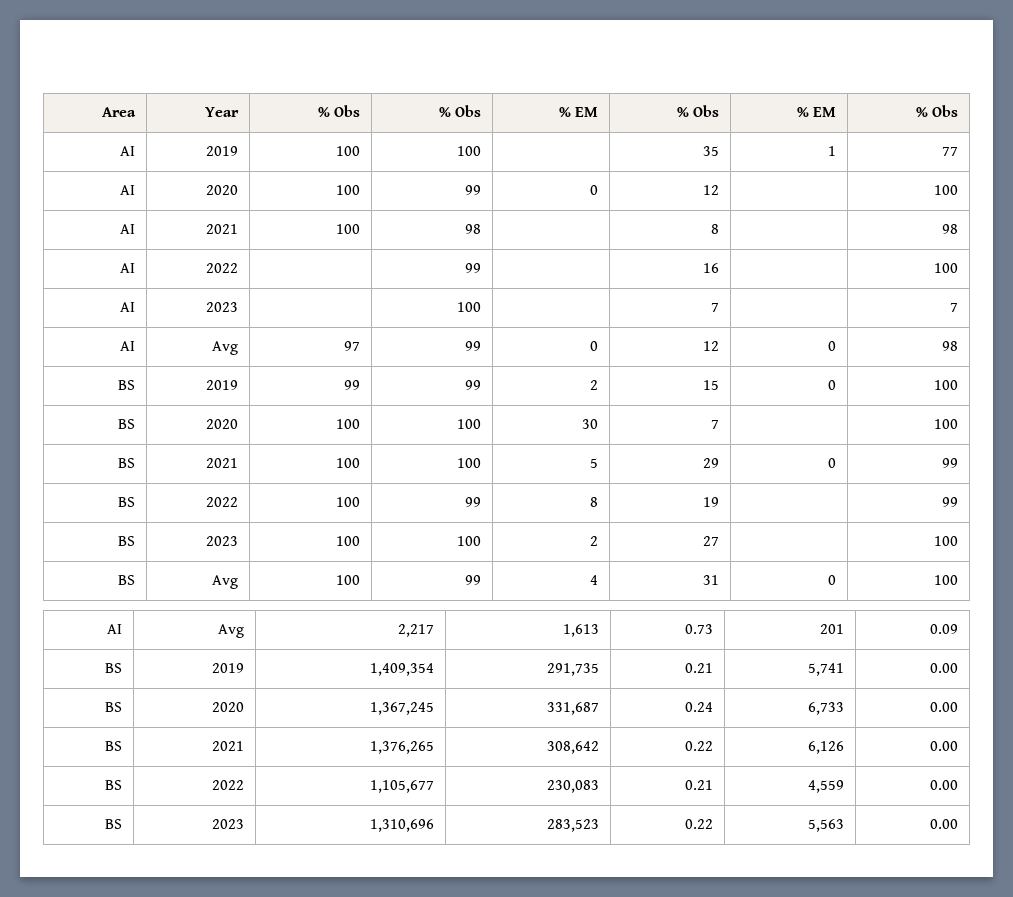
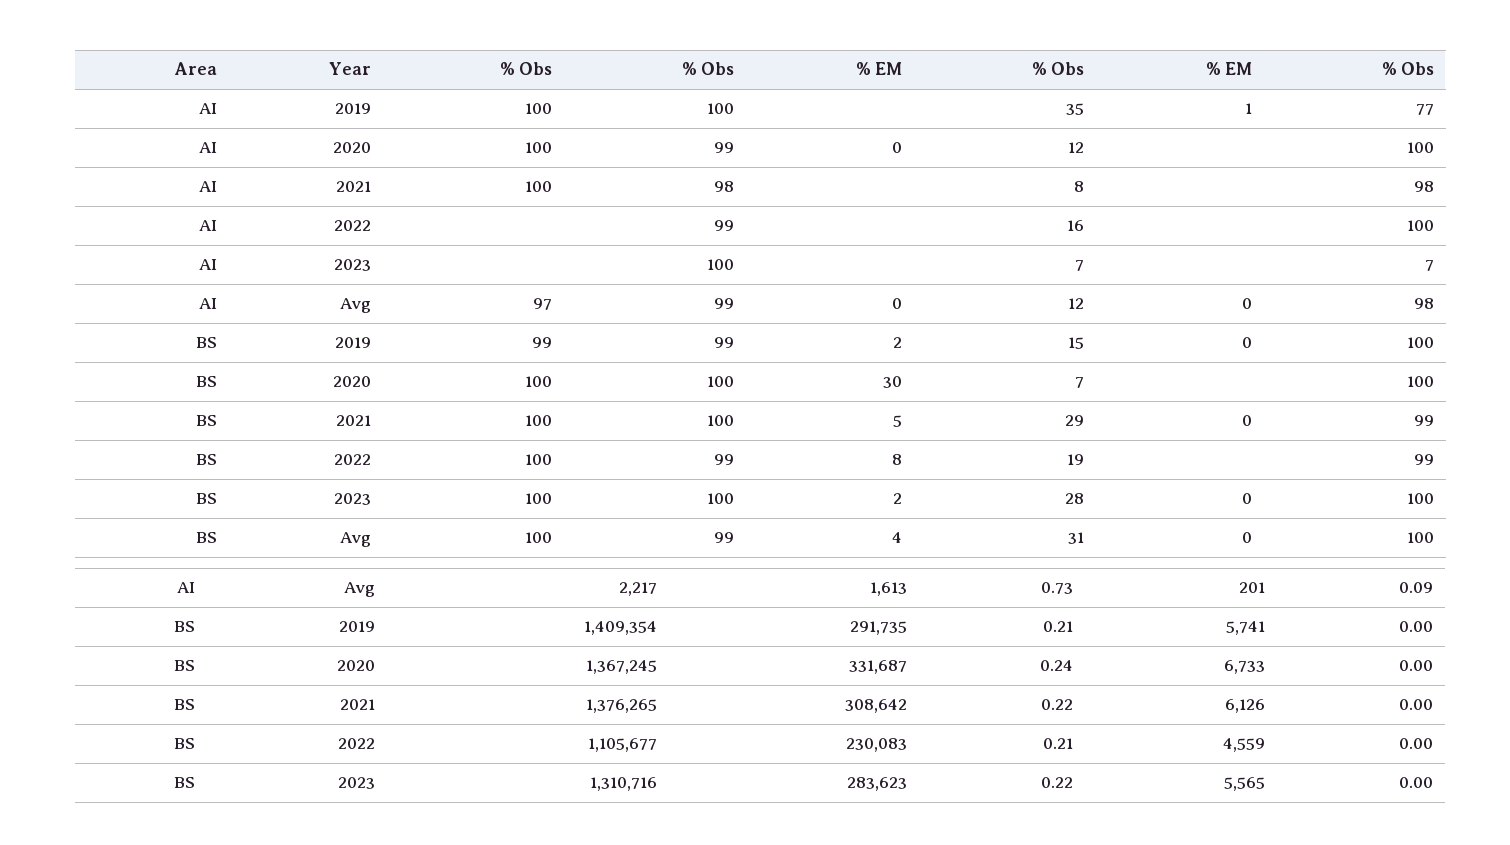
[702,536,719,546] 27 | -> [1065,493,1085,504] [1242,493,1253,504] 28 | 0
[369,819,434,832] [546,819,599,832] [684,819,713,829] [807,819,844,832] 1,310,696 | 283,523 | 0.22 | 5,563 -> [590,777,658,791] [847,777,908,791] [1041,777,1074,788] [1224,777,1266,791] 1,310,716 | 283,623 | 0.22 | 5,565

